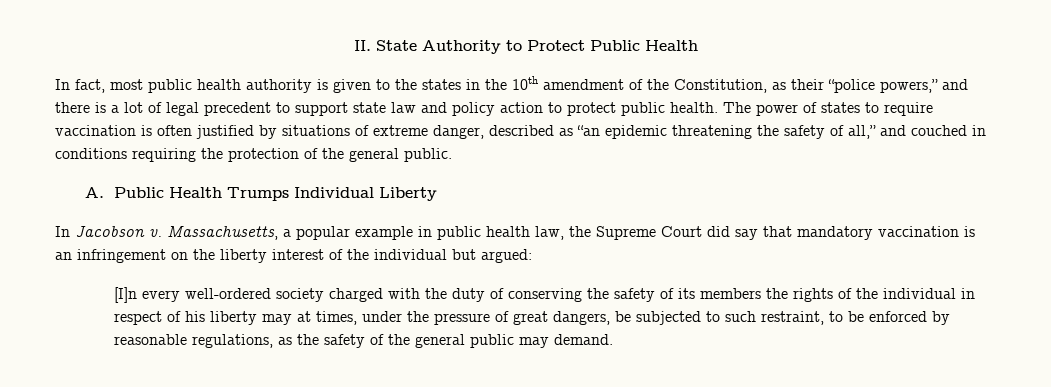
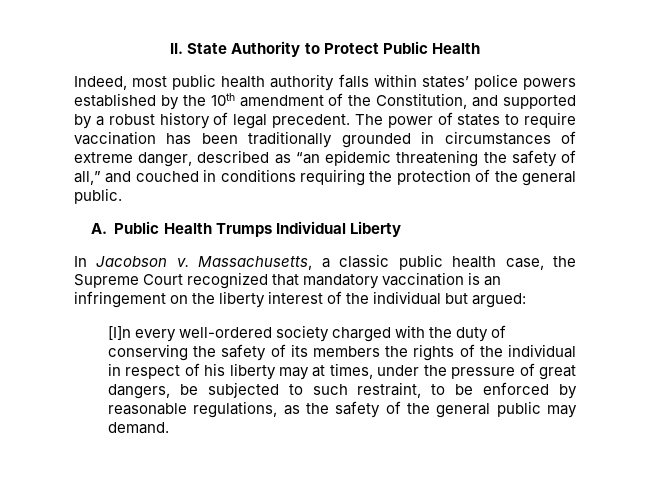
[55,79,105,93] In fact, -> [74,76,127,90] Indeed,
[317,79,480,93] is given to the states in -> [338,74,576,90] [74,93,179,110] falls within states’ police powers established by
[772,79,968,93] [55,102,718,116] as their “police powers,” and there is a lot of legal precedent to support state law and policy action to protect public health. -> [472,95,577,109] [74,112,350,129] and supported by a robust history of legal precedent.
[141,125,350,139] is often justified by situations -> [166,131,551,148] has been traditionally grounded in circumstances
[296,226,564,240] popular example in public health law, -> [339,254,544,270] classic public health case,
[707,226,758,240] did say -> [187,272,269,289] recognized

